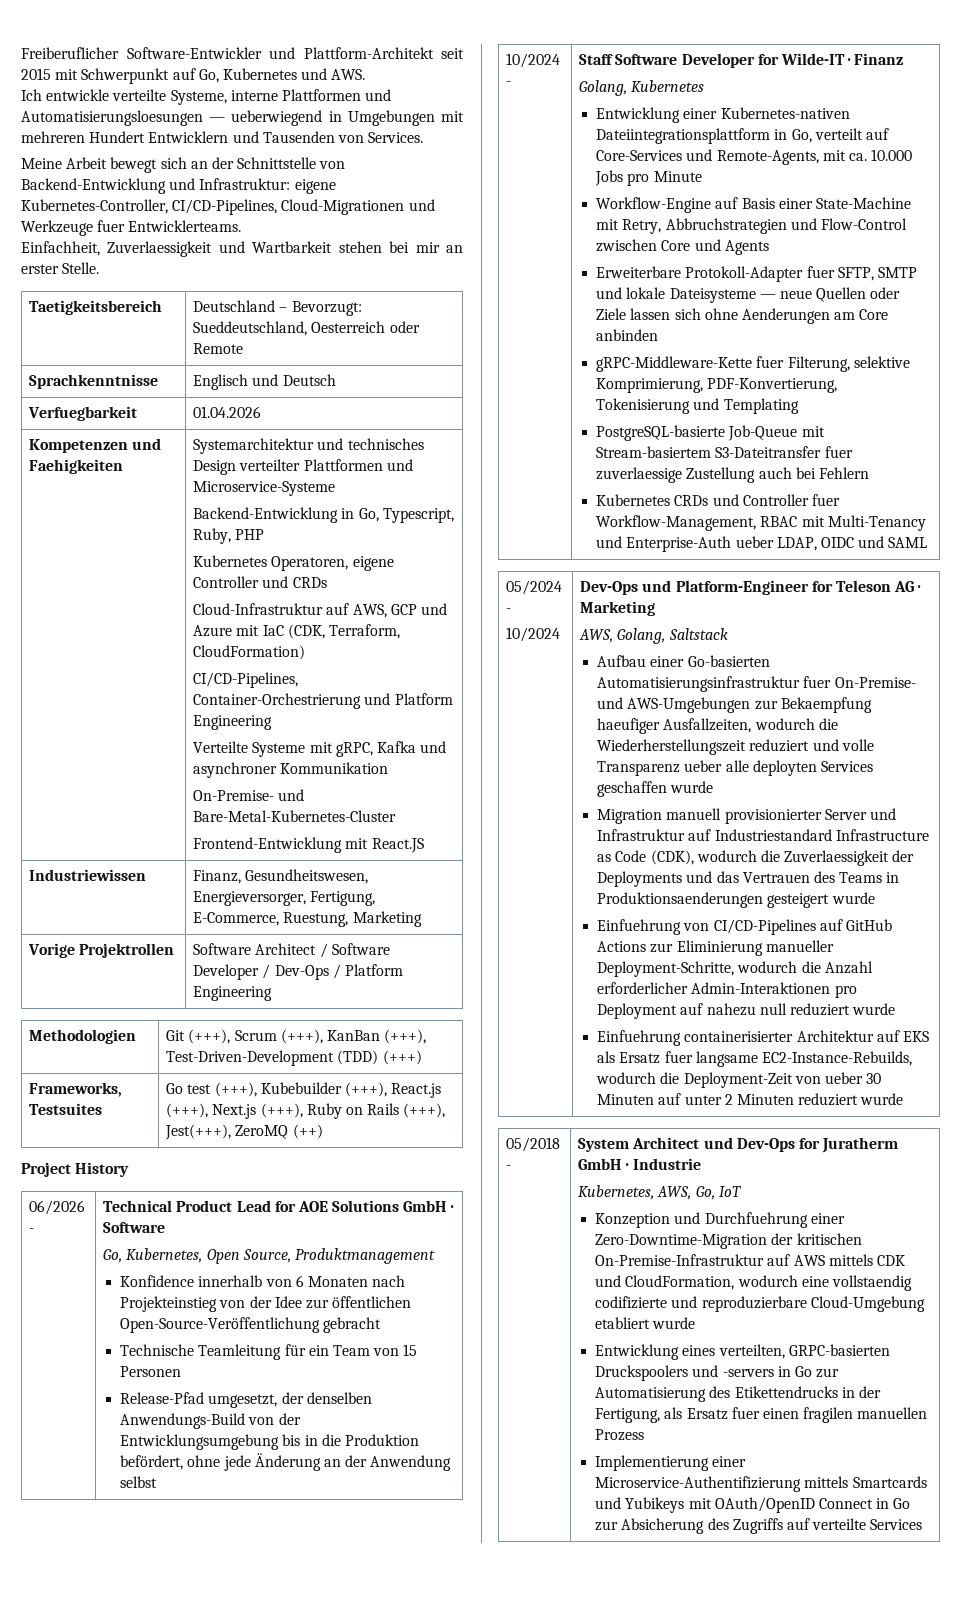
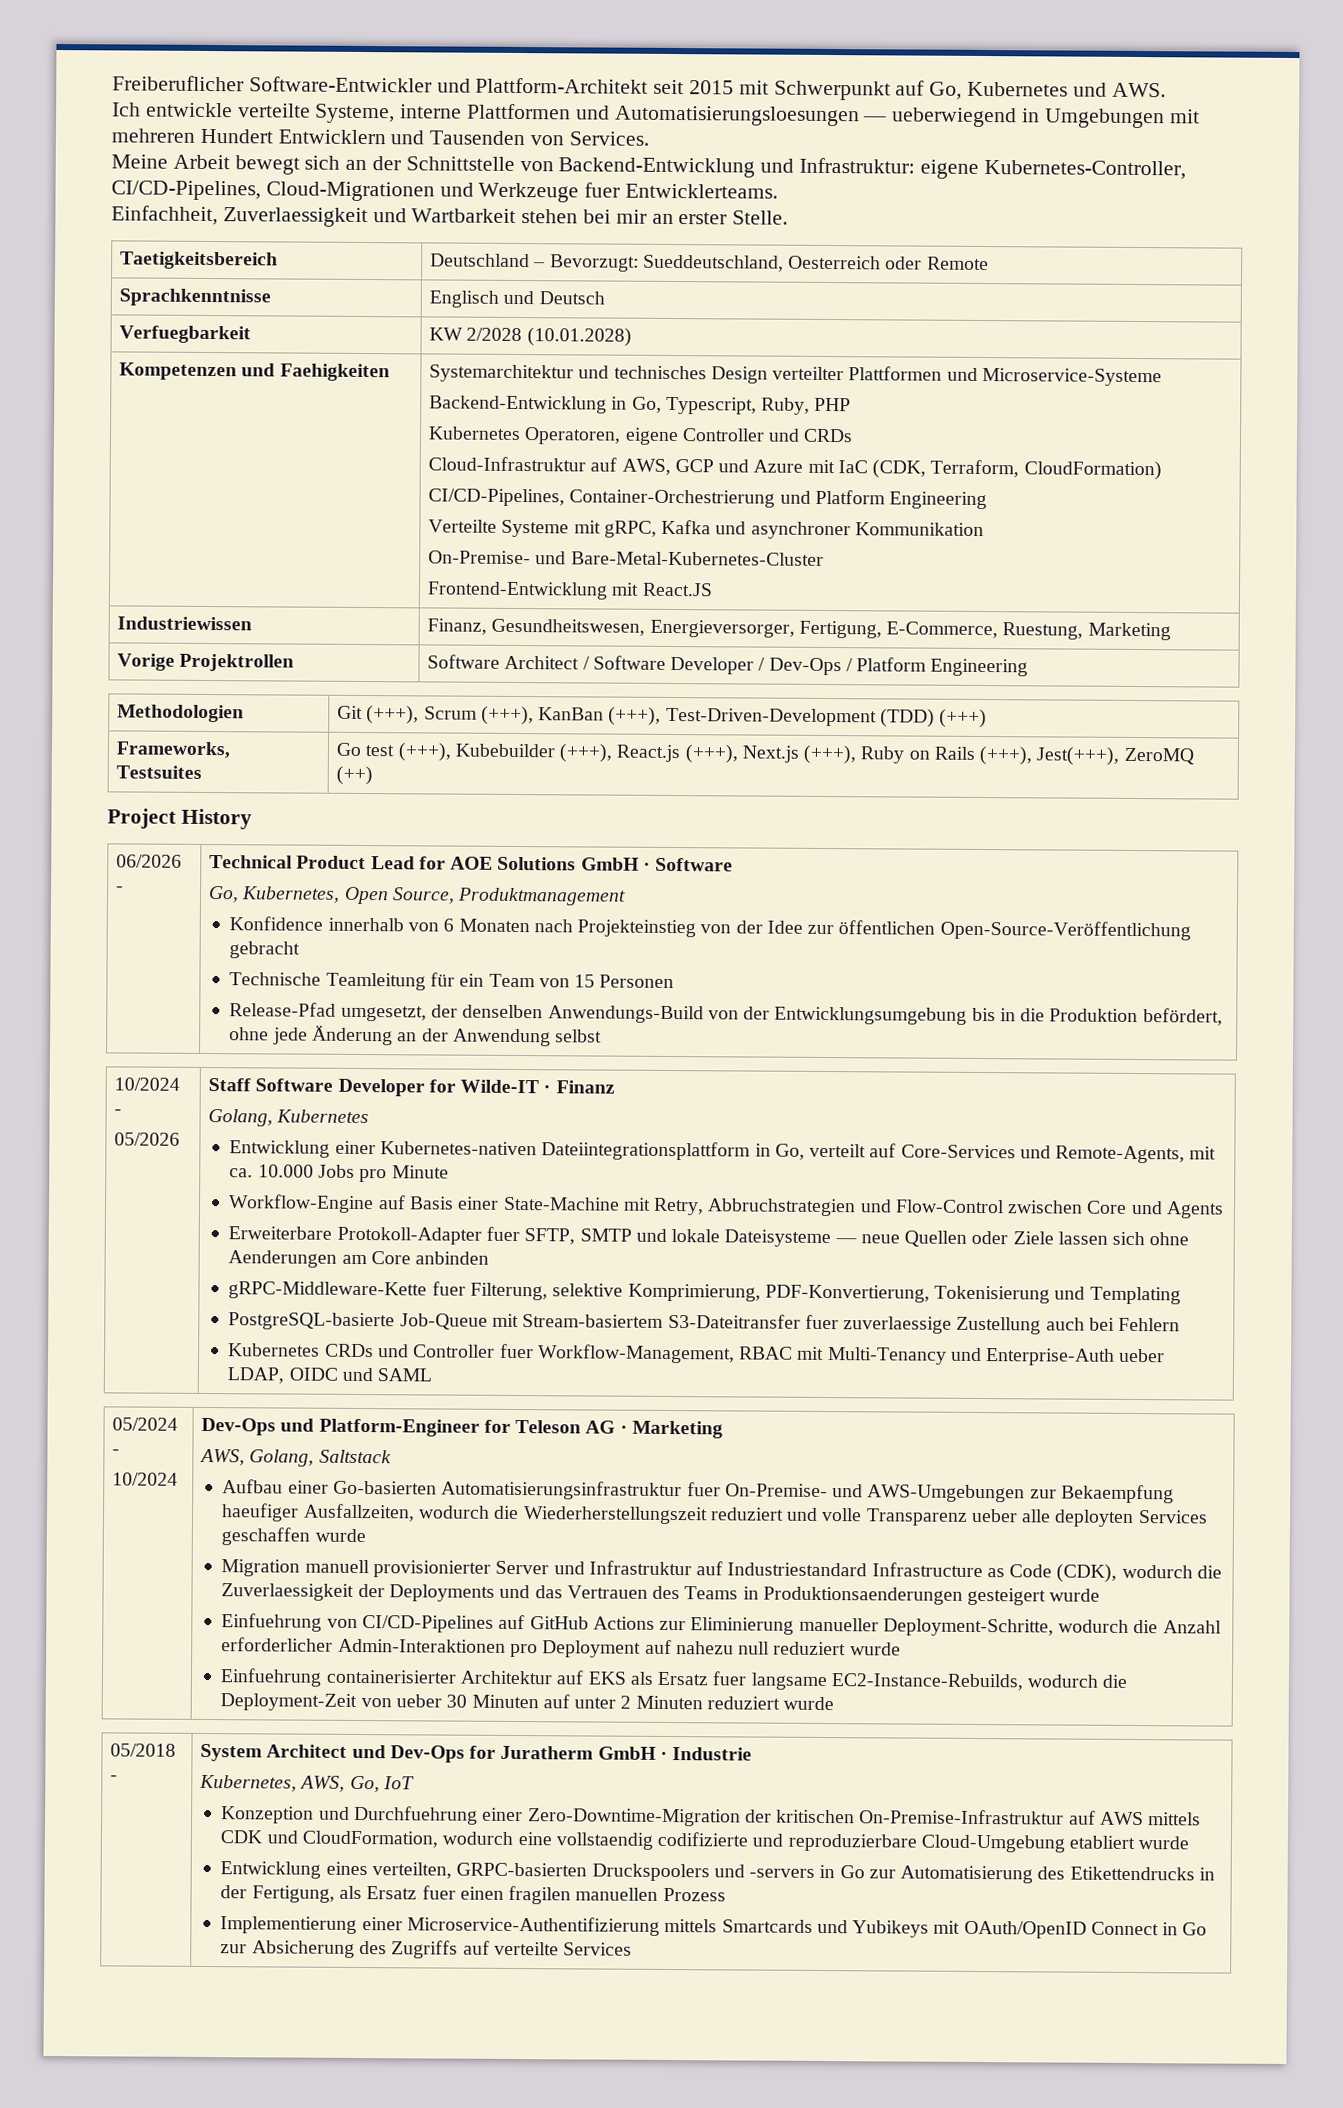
[193,406,262,418] 01.04.2026 -> [429,327,632,347] KW 2/2028 (10.01.2028)
(512, 83) none -> [114,1132,181,1146] // 05/2026

